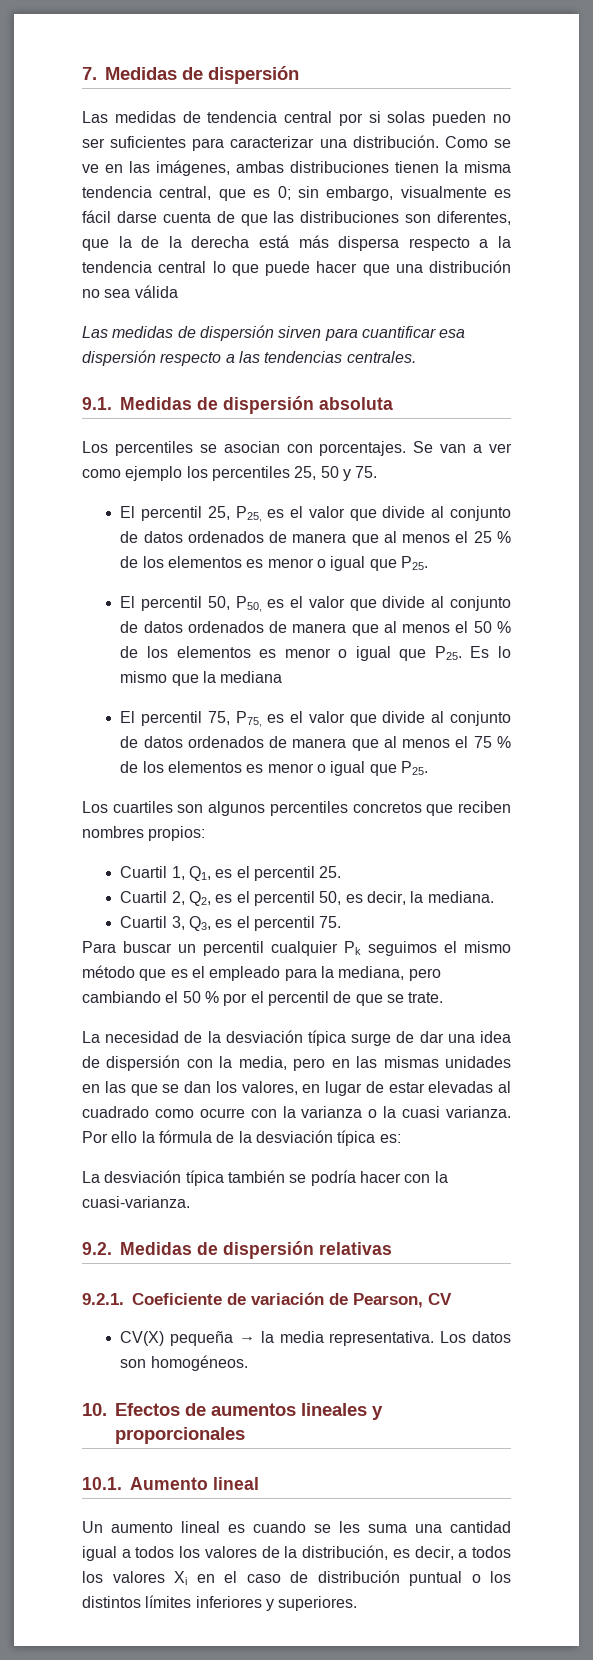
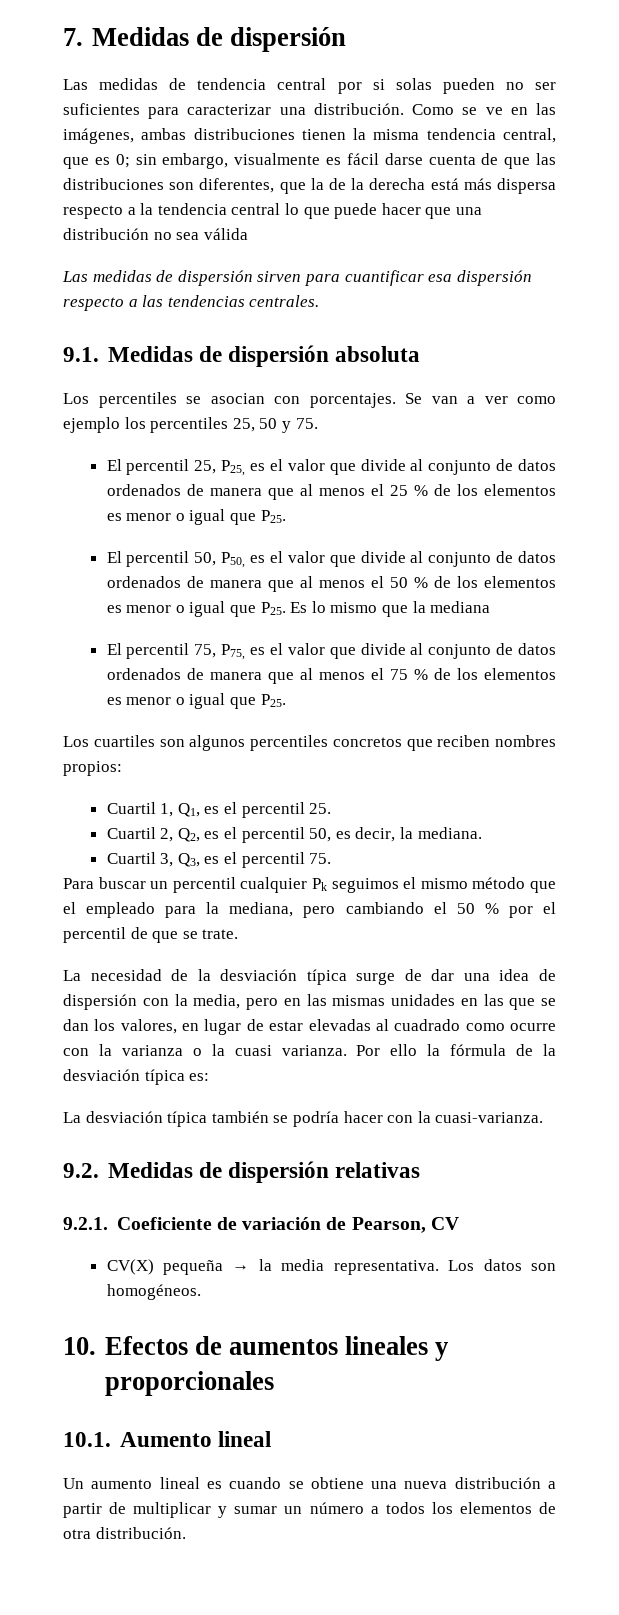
[170,969,188,978] es -> (557, 887) none
[339,1521,511,1533] [82,1545,512,1561] [82,1570,511,1586] [82,1595,358,1611] les suma una cantidad igual a todos los valores de la distribución, es decir, a todos los valores Xi en el caso de distribución puntual o los distintos límites inferiores y superiores. -> [310,1477,556,1489] [63,1502,556,1518] [63,1527,186,1539] obtiene una nueva distribución a partir de multiplicar y sumar un número a todos los elementos de otra distribución.

